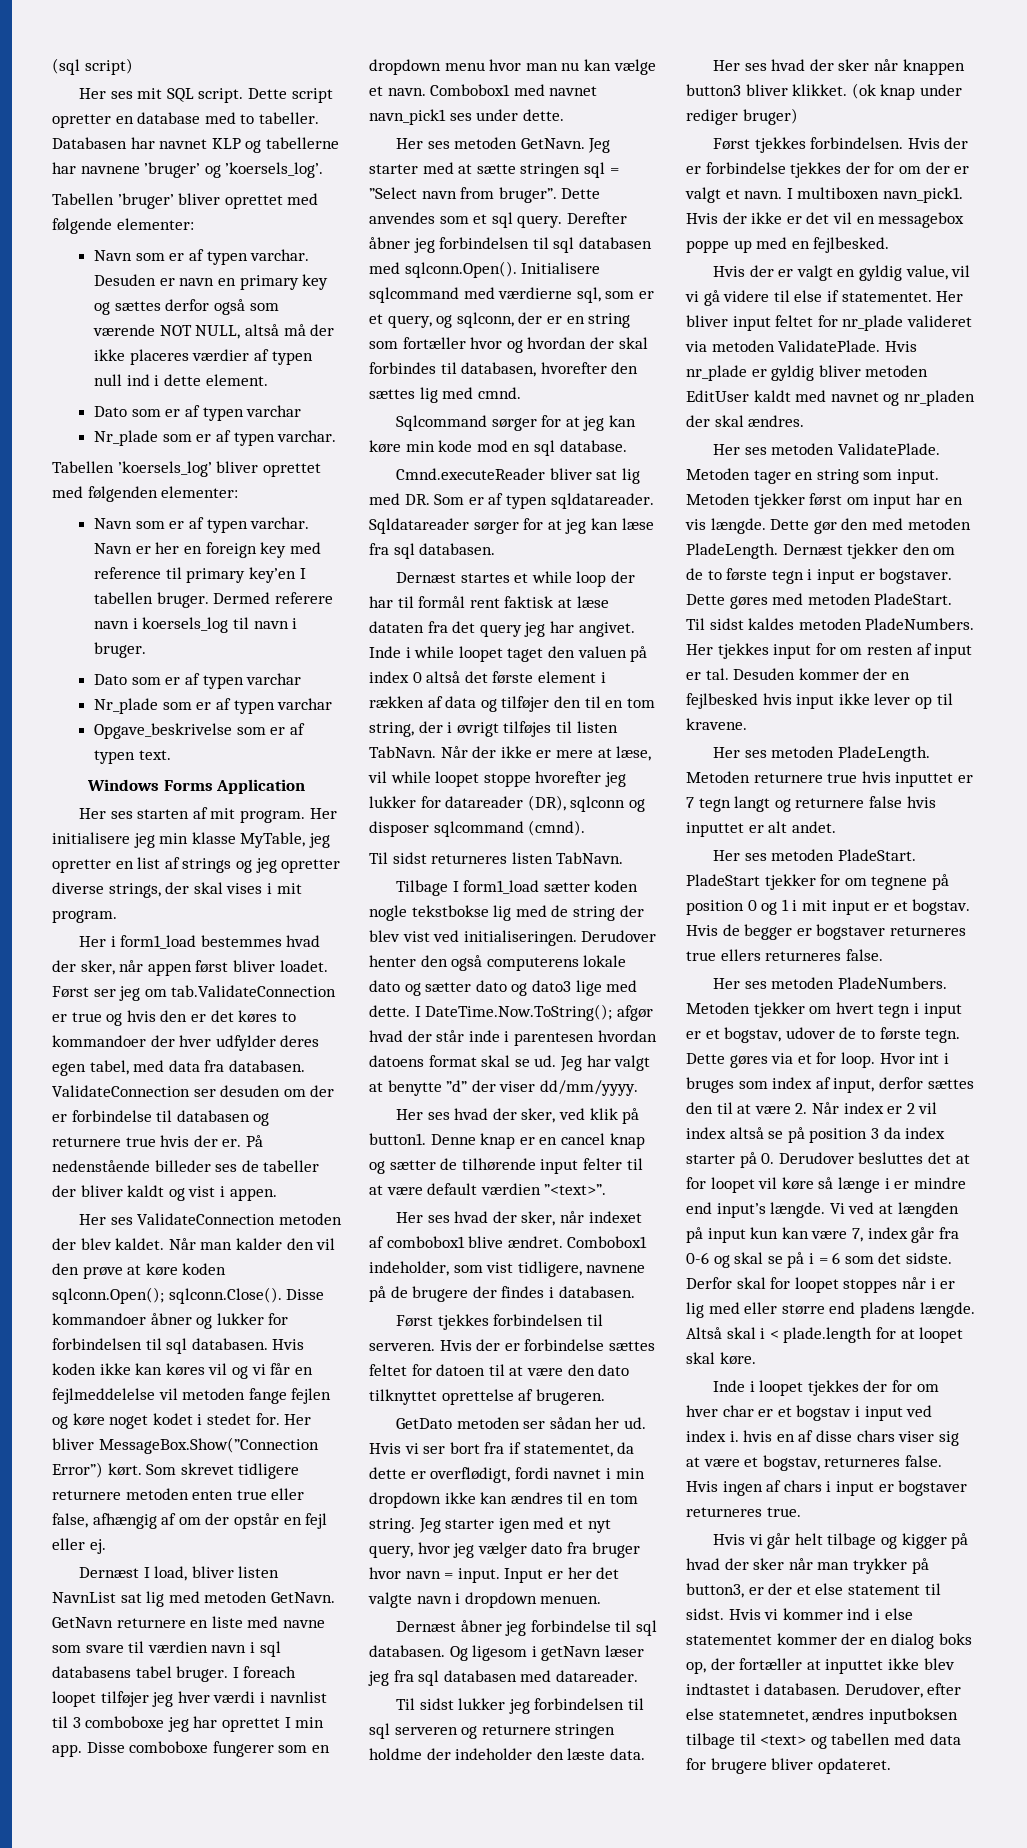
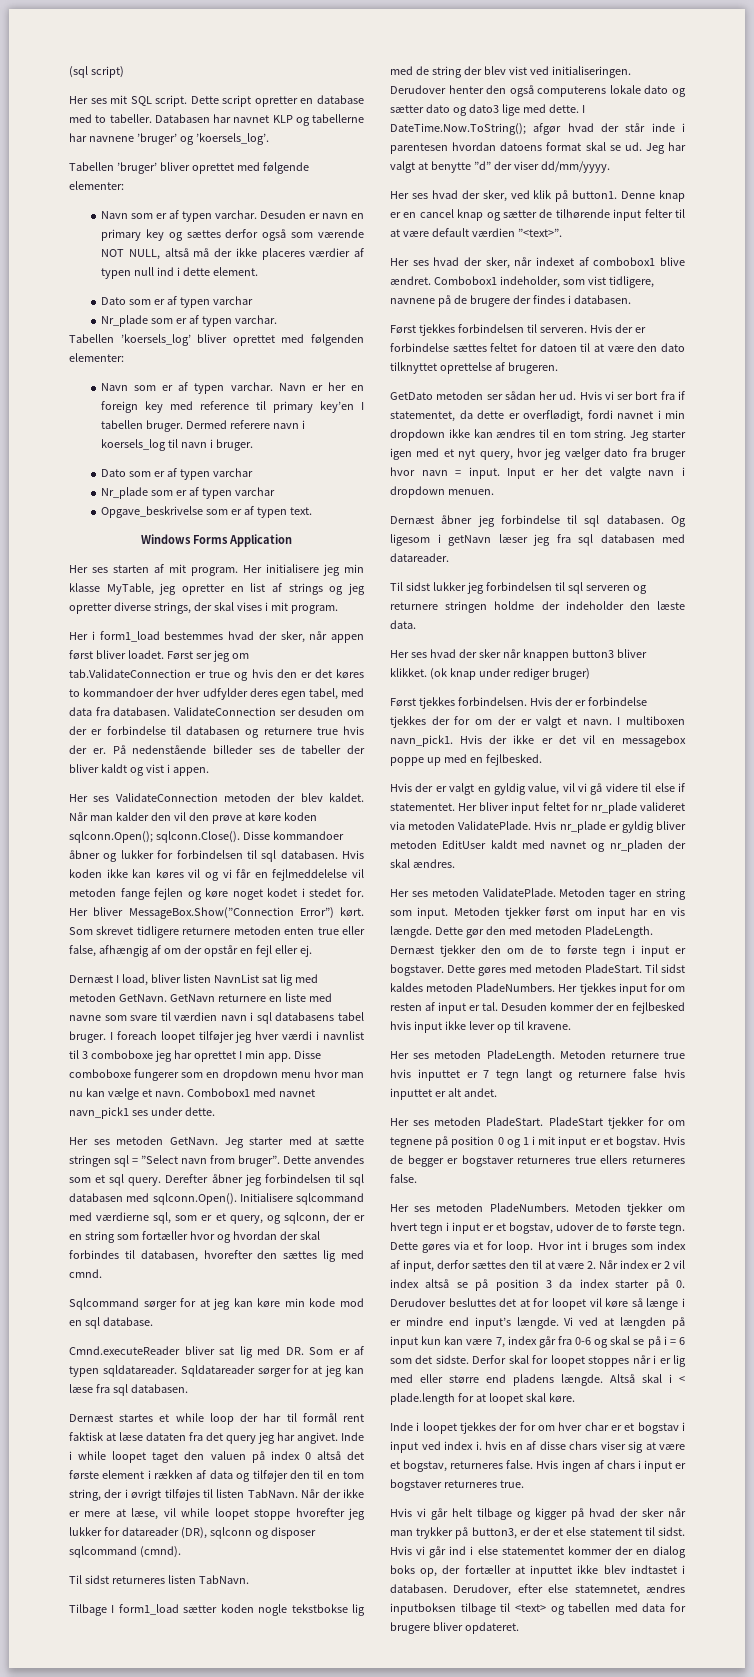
[782,1608,843,1620] kommer -> [429,1546,447,1558] går

